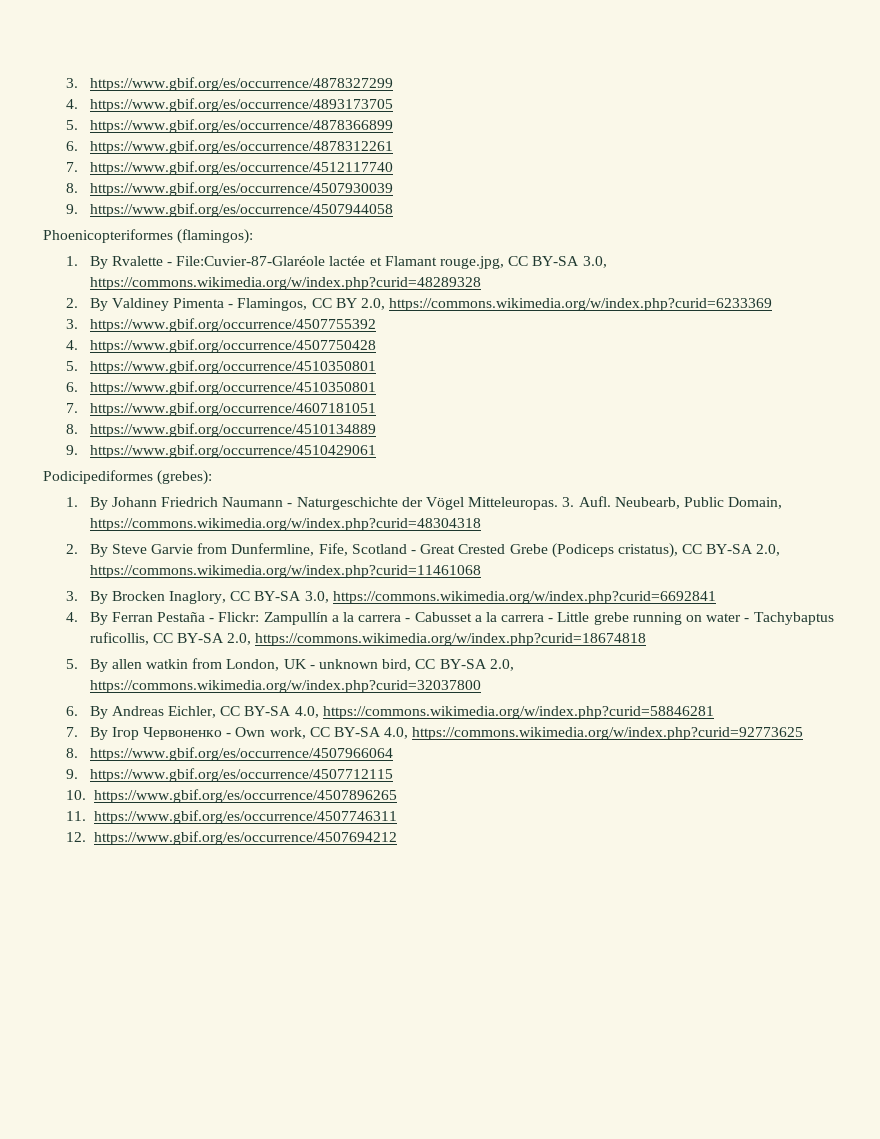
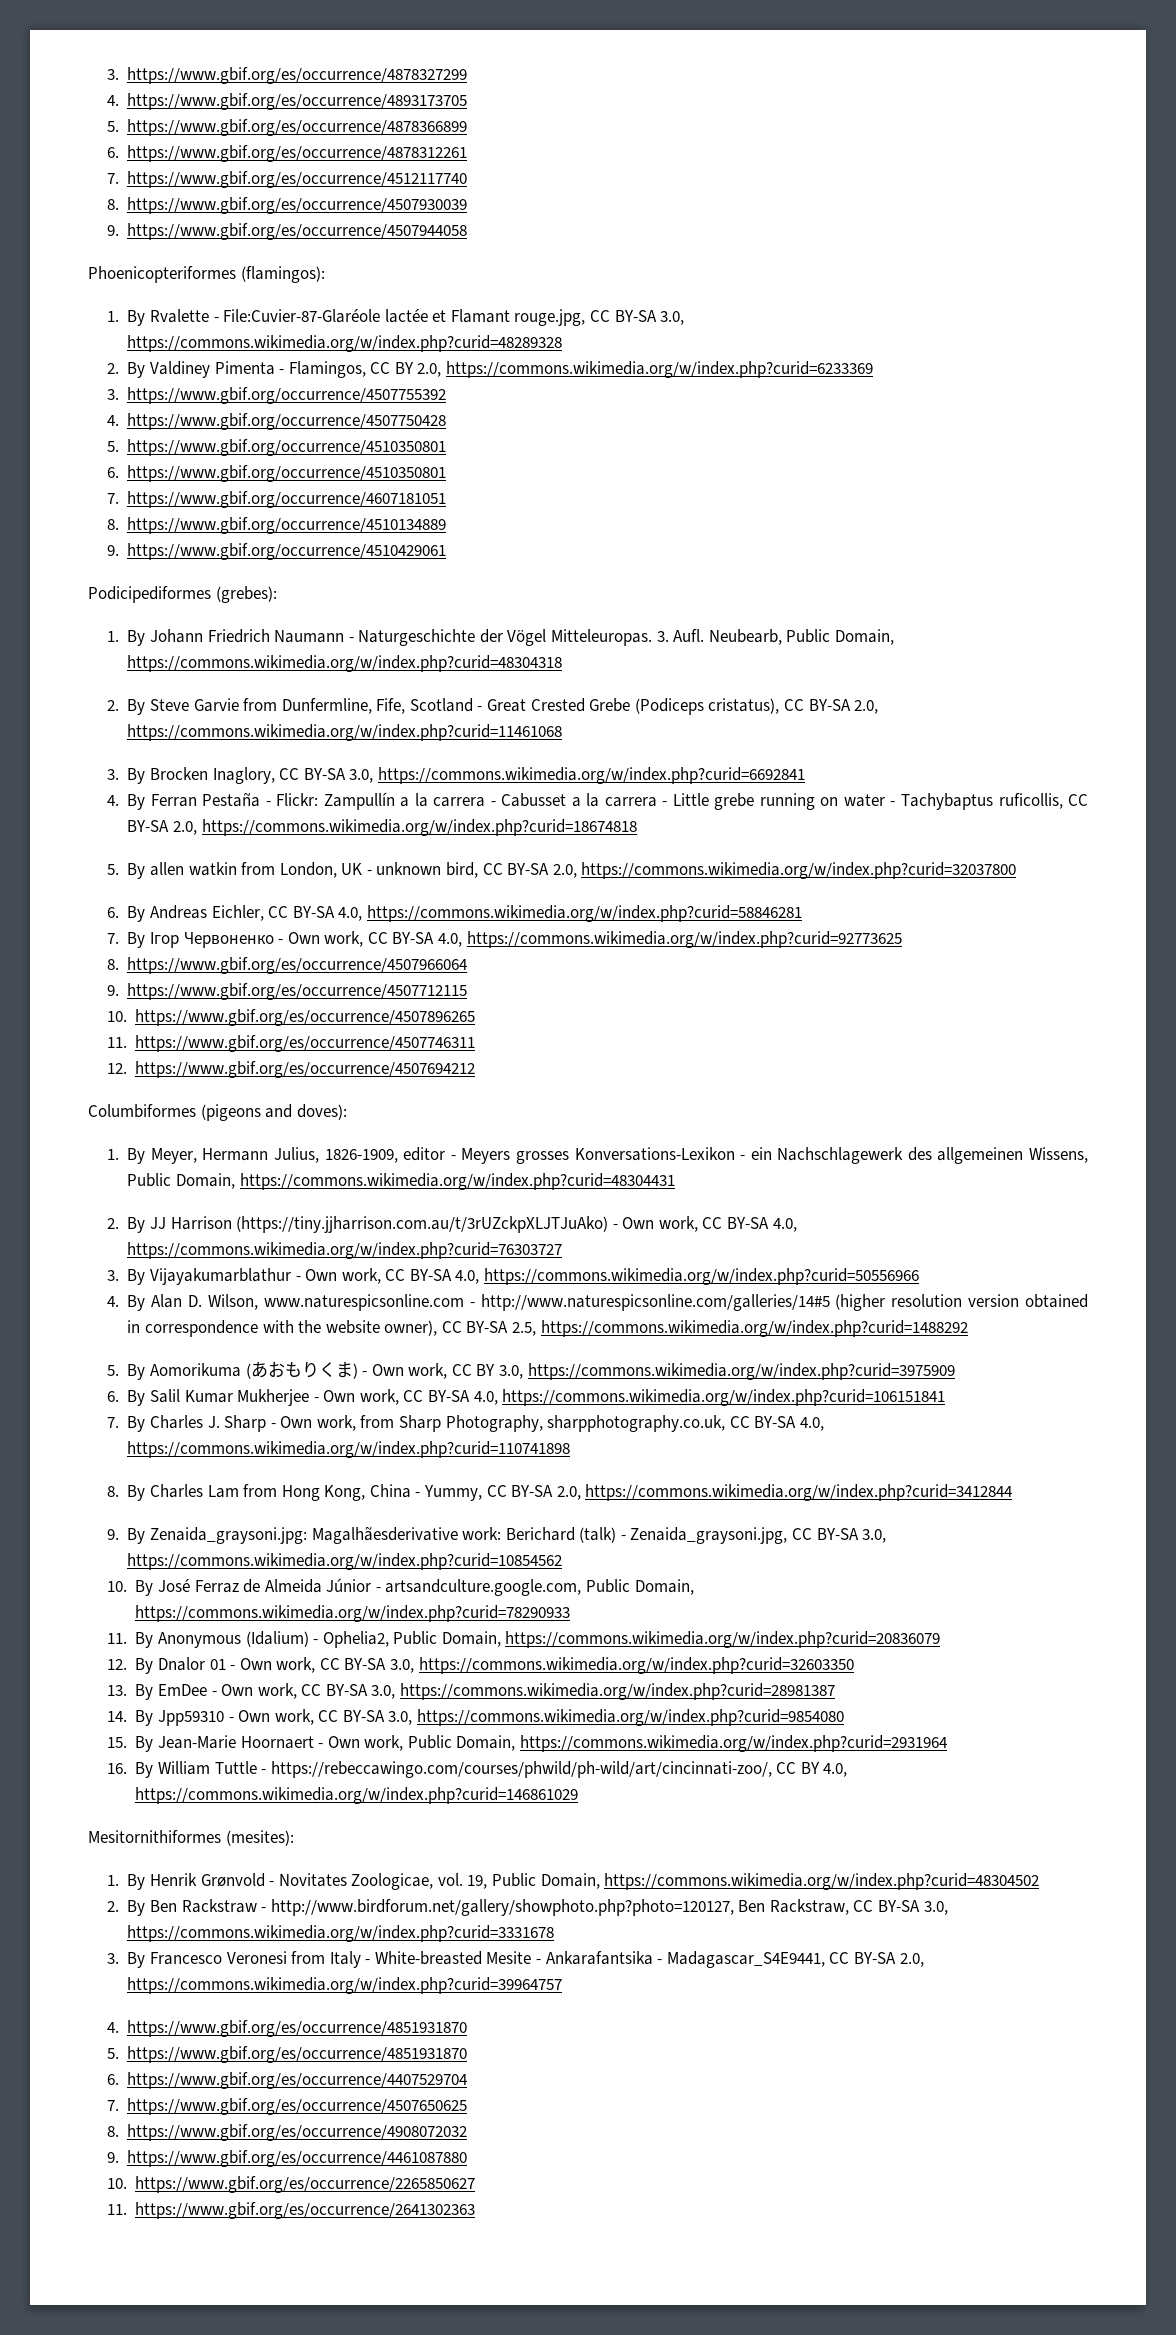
(398, 838) none -> [88,1104,347,1121] [106,1147,1088,1164] [127,1173,675,1190] [106,1216,797,1233] [127,1242,563,1259] [106,1268,920,1285] [106,1294,1088,1311] [127,1320,968,1337] [106,1361,955,1380] [106,1389,946,1406] [106,1415,824,1432] [127,1441,571,1458] [106,1484,1013,1501] [106,1526,887,1544] [127,1553,563,1570] [106,1578,694,1596] [135,1605,571,1622] [106,1631,941,1648] [106,1657,854,1674] [106,1683,836,1700] [106,1709,845,1726] [106,1735,948,1752] [106,1761,848,1778] [135,1787,579,1804] [88,1830,294,1846] [106,1873,1040,1890] [106,1899,948,1916] [127,1925,555,1942] [106,1951,924,1968] [127,1977,563,1994] [106,2020,468,2037] [106,2046,468,2063] [106,2072,468,2089] [106,2098,468,2115] [106,2124,468,2141] [106,2150,468,2167] [106,2176,476,2193] [106,2202,476,2219] // Columbiformes (pigeons and doves): // 1. By Meyer, Hermann Julius, 1826-1909, editor - Meyers grosses Konversations-Lexikon - ein Nachschlagewerk des allgemeinen Wissens, Public Domain, https://commons.wikimedia.org/w/index.php?curid=48304431 // 2. By JJ Harrison (https://tiny.jjharrison.com.au/t/3rUZckpXLJTJuAko) - Own work, CC BY-SA 4.0, https://commons.wikimedia.org/w/index.php?curid=76303727 // 3. By Vijayakumarblathur - Own work, CC BY-SA 4.0, https://commons.wikimedia.org/w/index.php?curid=50556966 // 4. By Alan D. Wilson, www.naturespicsonline.com - http://www.naturespicsonline.com/galleries/14#5 (higher resolution version obtained in correspondence with the website owner), CC BY-SA 2.5, https://commons.wikimedia.org/w/index.php?curid=1488292 // 5. By Aomorikuma (あおもりくま) - Own work, CC BY 3.0, https://commons.wikimedia.org/w/index.php?curid=3975909 // 6. By Salil Kumar Mukherjee - Own work, CC BY-SA 4.0, https://commons.wikimedia.org/w/index.php?curid=106151841 // 7. By Charles J. Sharp - Own work, from Sharp Photography, sharpphotography.co.uk, CC BY-SA 4.0, https://commons.wikimedia.org/w/index.php?curid=110741898 // 8. By Charles Lam from Hong Kong, China - Yummy, CC BY-SA 2.0, https://commons.wikimedia.org/w/index.php?curid=3412844 // 9. By Zenaida_graysoni.jpg: Magalhãesderivative work: Berichard (talk) - Zenaida_graysoni.jpg, CC BY-SA 3.0, https://commons.wikimedia.org/w/index.php?curid=10854562 // 10. By José Ferraz de Almeida Júnior - artsandculture.google.com, Public Domain, https://commons.wikimedia.org/w/index.php?curid=78290933 // 11. By Anonymous (Idalium) - Ophelia2, Public Domain, https://commons.wikimedia.org/w/index.php?curid=20836079 // 12. By Dnalor 01 - Own work, CC BY-SA 3.0, https://commons.wikimedia.org/w/index.php?curid=32603350 // 13. By EmDee - Own work, CC BY-SA 3.0, https://commons.wikimedia.org/w/index.php?curid=28981387 // 14. By Jpp59310 - Own work, CC BY-SA 3.0, https://commons.wikimedia.org/w/index.php?curid=9854080 // 15. By Jean-Marie Hoornaert - Own work, Public Domain, https://commons.wikimedia.org/w/index.php?curid=2931964 // 16. By William Tuttle - https://rebeccawingo.com/courses/phwild/ph-wild/art/cincinnati-zoo/, CC BY 4.0, https://commons.wikimedia.org/w/index.php?curid=146861029 // Mesitornithiformes (mesites): // 1. By Henrik Grønvold - Novitates Zoologicae, vol. 19, Public Domain, https://commons.wikimedia.org/w/index.php?curid=48304502 // 2. By Ben Rackstraw - http://www.birdforum.net/gallery/showphoto.php?photo=120127, Ben Rackstraw, CC BY-SA 3.0, https://commons.wikimedia.org/w/index.php?curid=3331678 // 3. By Francesco Veronesi from Italy - White-breasted Mesite - Ankarafantsika - Madagascar_S4E9441, CC BY-SA 2.0, https://commons.wikimedia.org/w/index.php?curid=39964757 // 4. https://www.gbif.org/es/occurrence/4851931870 // 5. https://www.gbif.org/es/occurrence/4851931870 // 6. https://www.gbif.org/es/occurrence/4407529704 // 7. https://www.gbif.org/es/occurrence/4507650625 // 8. https://www.gbif.org/es/occurrence/4908072032 // 9. https://www.gbif.org/es/occurrence/4461087880 // 10. https://www.gbif.org/es/occurrence/2265850627 // 11. https://www.gbif.org/es/occurrence/2641302363

